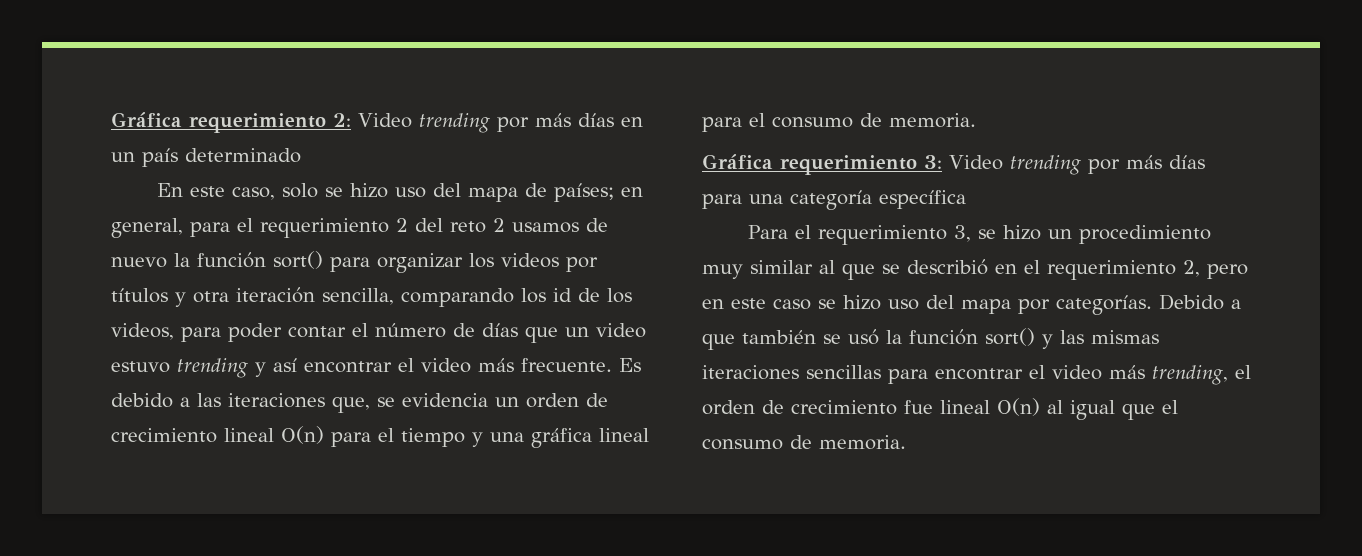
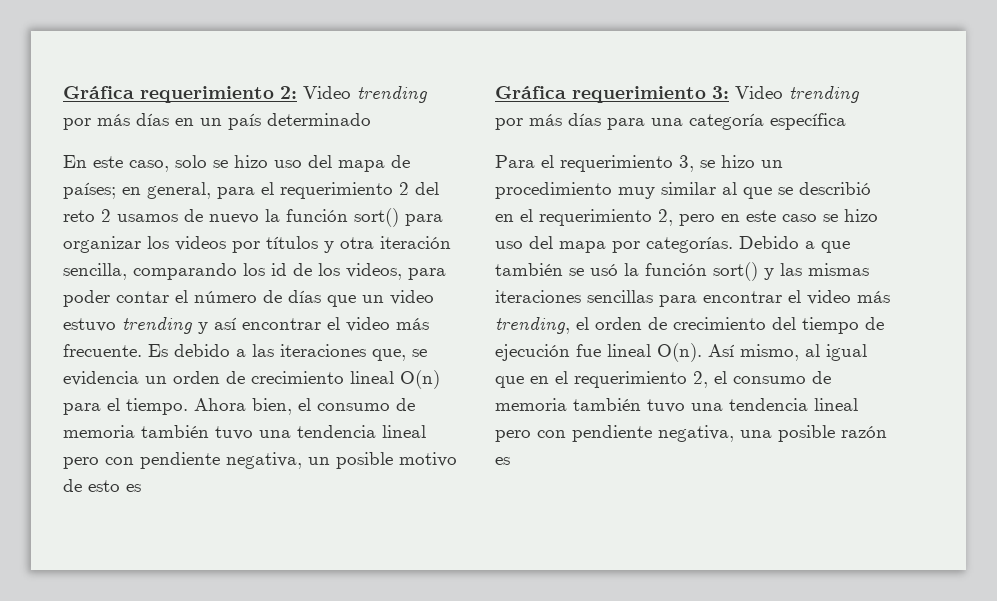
[401,428,649,448] [702,113,976,132] tiempo y una gráfica lineal para el consumo de memoria. -> [126,398,415,415] [63,425,426,440] [63,452,457,469] [63,479,141,492] tiempo. Ahora bien, el consumo de memoria también tuvo una tendencia lineal pero con pendiente negativa, un posible motivo de esto es
[904,398,1178,420] [702,435,906,450] fue lineal O(n) al igual que el consumo de memoria. -> [772,317,884,334] [495,343,867,362] [495,371,831,388] [495,398,858,413] [495,425,887,442] [495,457,510,465] del tiempo de ejecución fue lineal O(n). Así mismo, al igual que en el requerimiento 2, el consumo de memoria también tuvo una tendencia lineal pero con pendiente negativa, una posible razón es

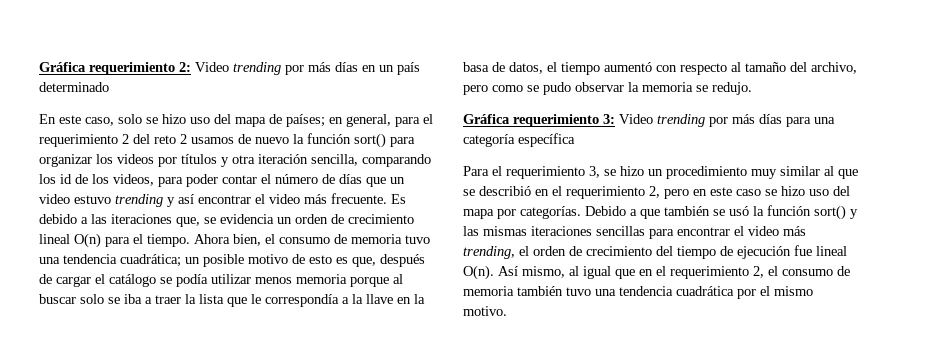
[141,425,426,440] [63,452,302,469] también tuvo una tendencia lineal pero con pendiente negativa, -> [405,235,430,244] [39,254,181,267] tuvo una tendencia cuadrática;
(141, 488) none -> [352,254,425,267] [39,274,403,287] [39,294,425,307] [463,62,857,75] [463,82,752,95] que, después de cargar el catálogo se podía utilizar menos memoria porque al buscar solo se iba a traer la lista que le correspondía a la llave en la basa de datos, el tiempo aumentó con respecto al tamaño del archivo, pero como se pudo observar la memoria se redujo.
[814,398,858,411] [495,425,887,442] [495,457,510,465] lineal pero con pendiente negativa, una posible razón es -> [676,286,813,299] [463,306,507,316] cuadrática por el mismo motivo.

